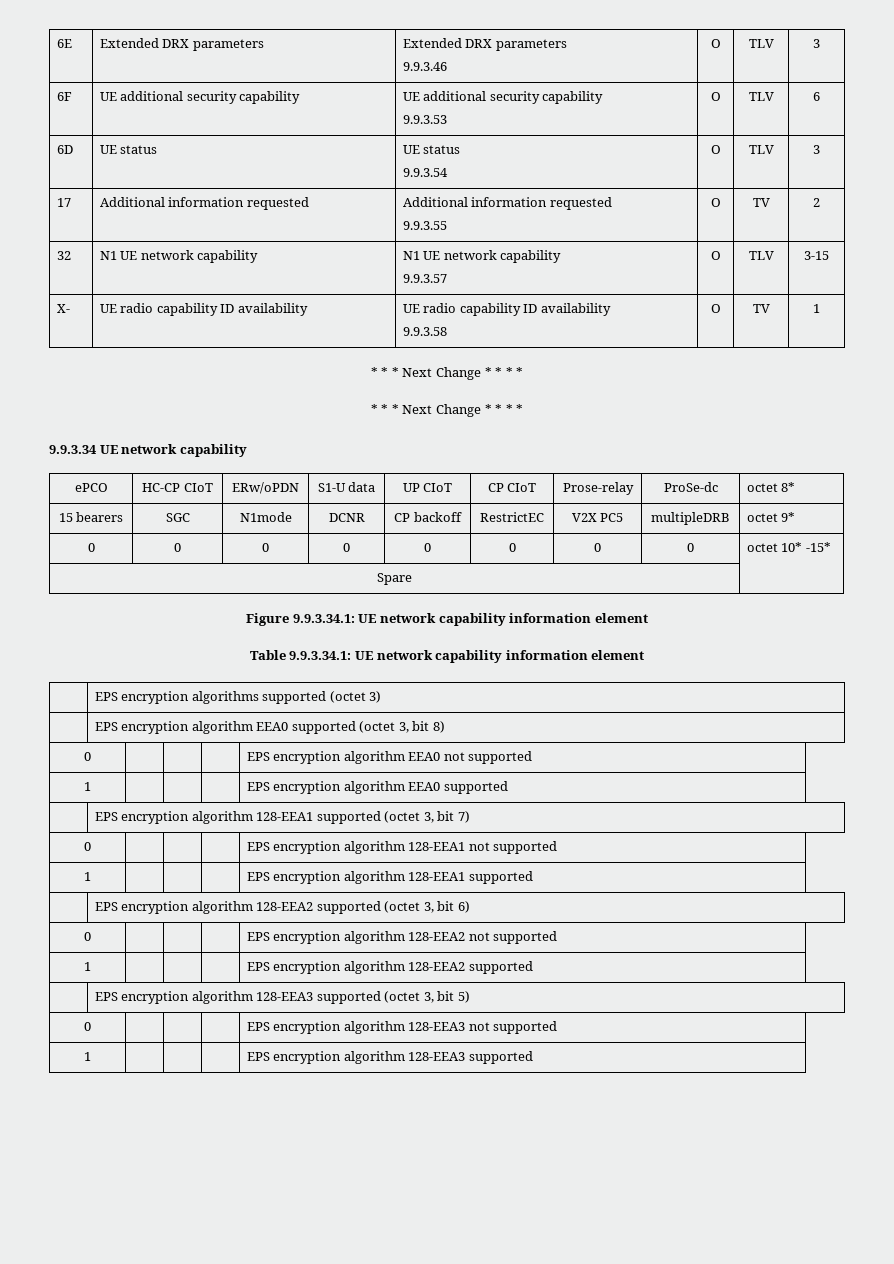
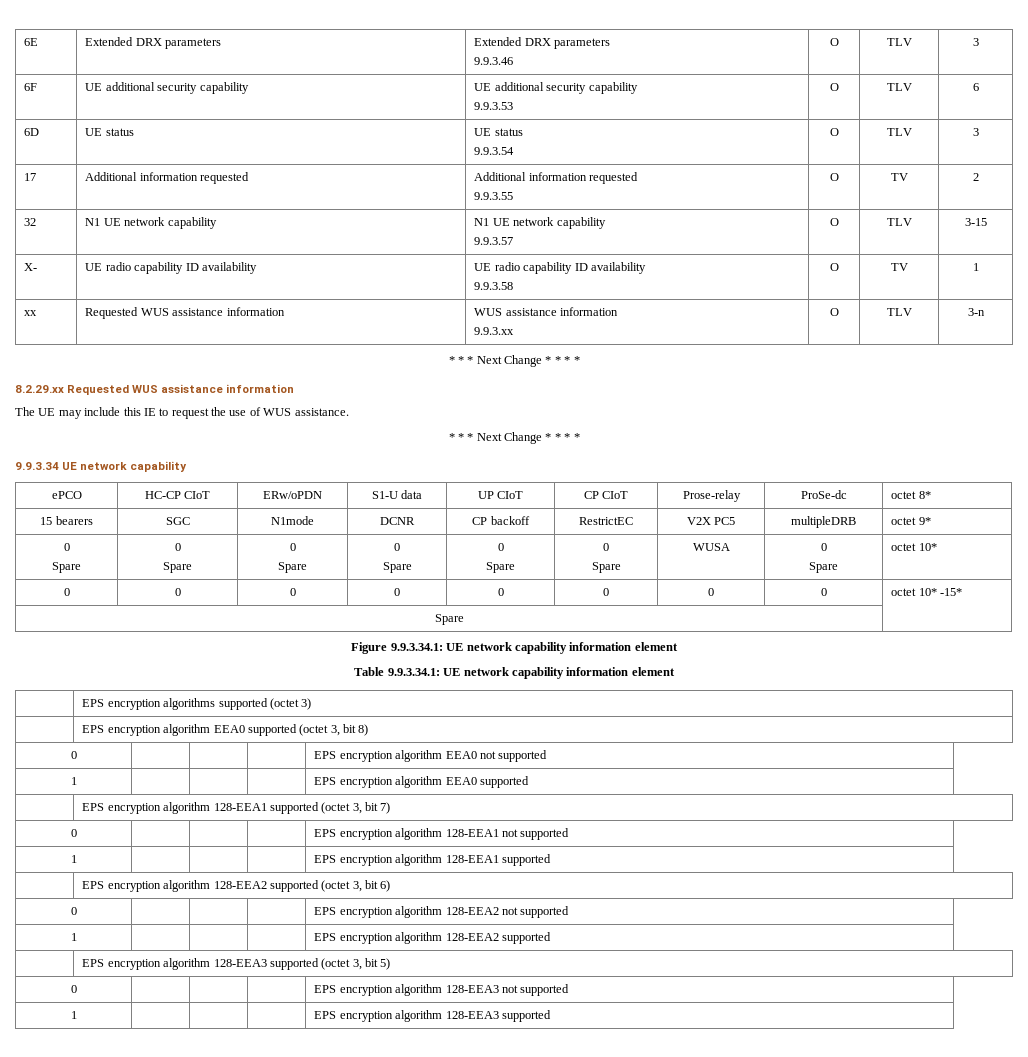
[370,367,524,380] // * * * Next Change * * * * -> [24,310,38,316] [85,307,285,319] [474,307,619,316] [474,327,515,335] [829,308,839,316] [886,308,912,316] [967,308,985,316] [448,355,580,367] [15,384,295,395] [15,407,349,419] // xx | Requested WUS assistance information | WUS assistance information // 9.9.3.xx | O | TLV | 3-n // * * * Next Change * * * * // 8.2.29.xx Requested WUS assistance information // The UE may include this IE to request the use of WUS assistance.
(95, 547) none -> [52,562,81,573] [174,543,181,551] [163,562,192,573] [289,543,296,551] [278,562,307,573] [394,543,400,551] [382,562,412,573] [497,543,504,551] [486,562,515,573] [603,543,609,551] [591,562,621,573] [692,543,730,551] [820,543,827,551] [809,562,838,573] [891,543,937,551] [63,588,70,596] // Spare | 0 // Spare | 0 // Spare | 0 // Spare | 0 // Spare | 0 // Spare | WUSA | 0 // Spare | octet 10* // 0

